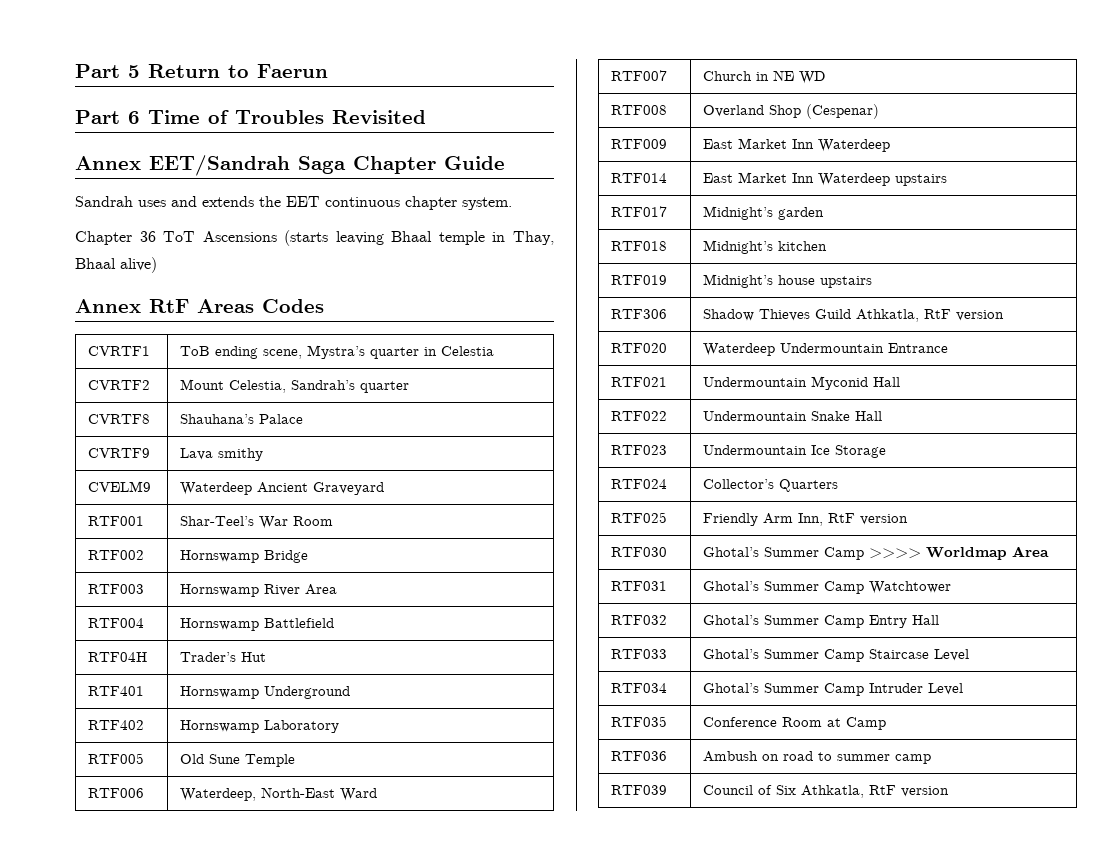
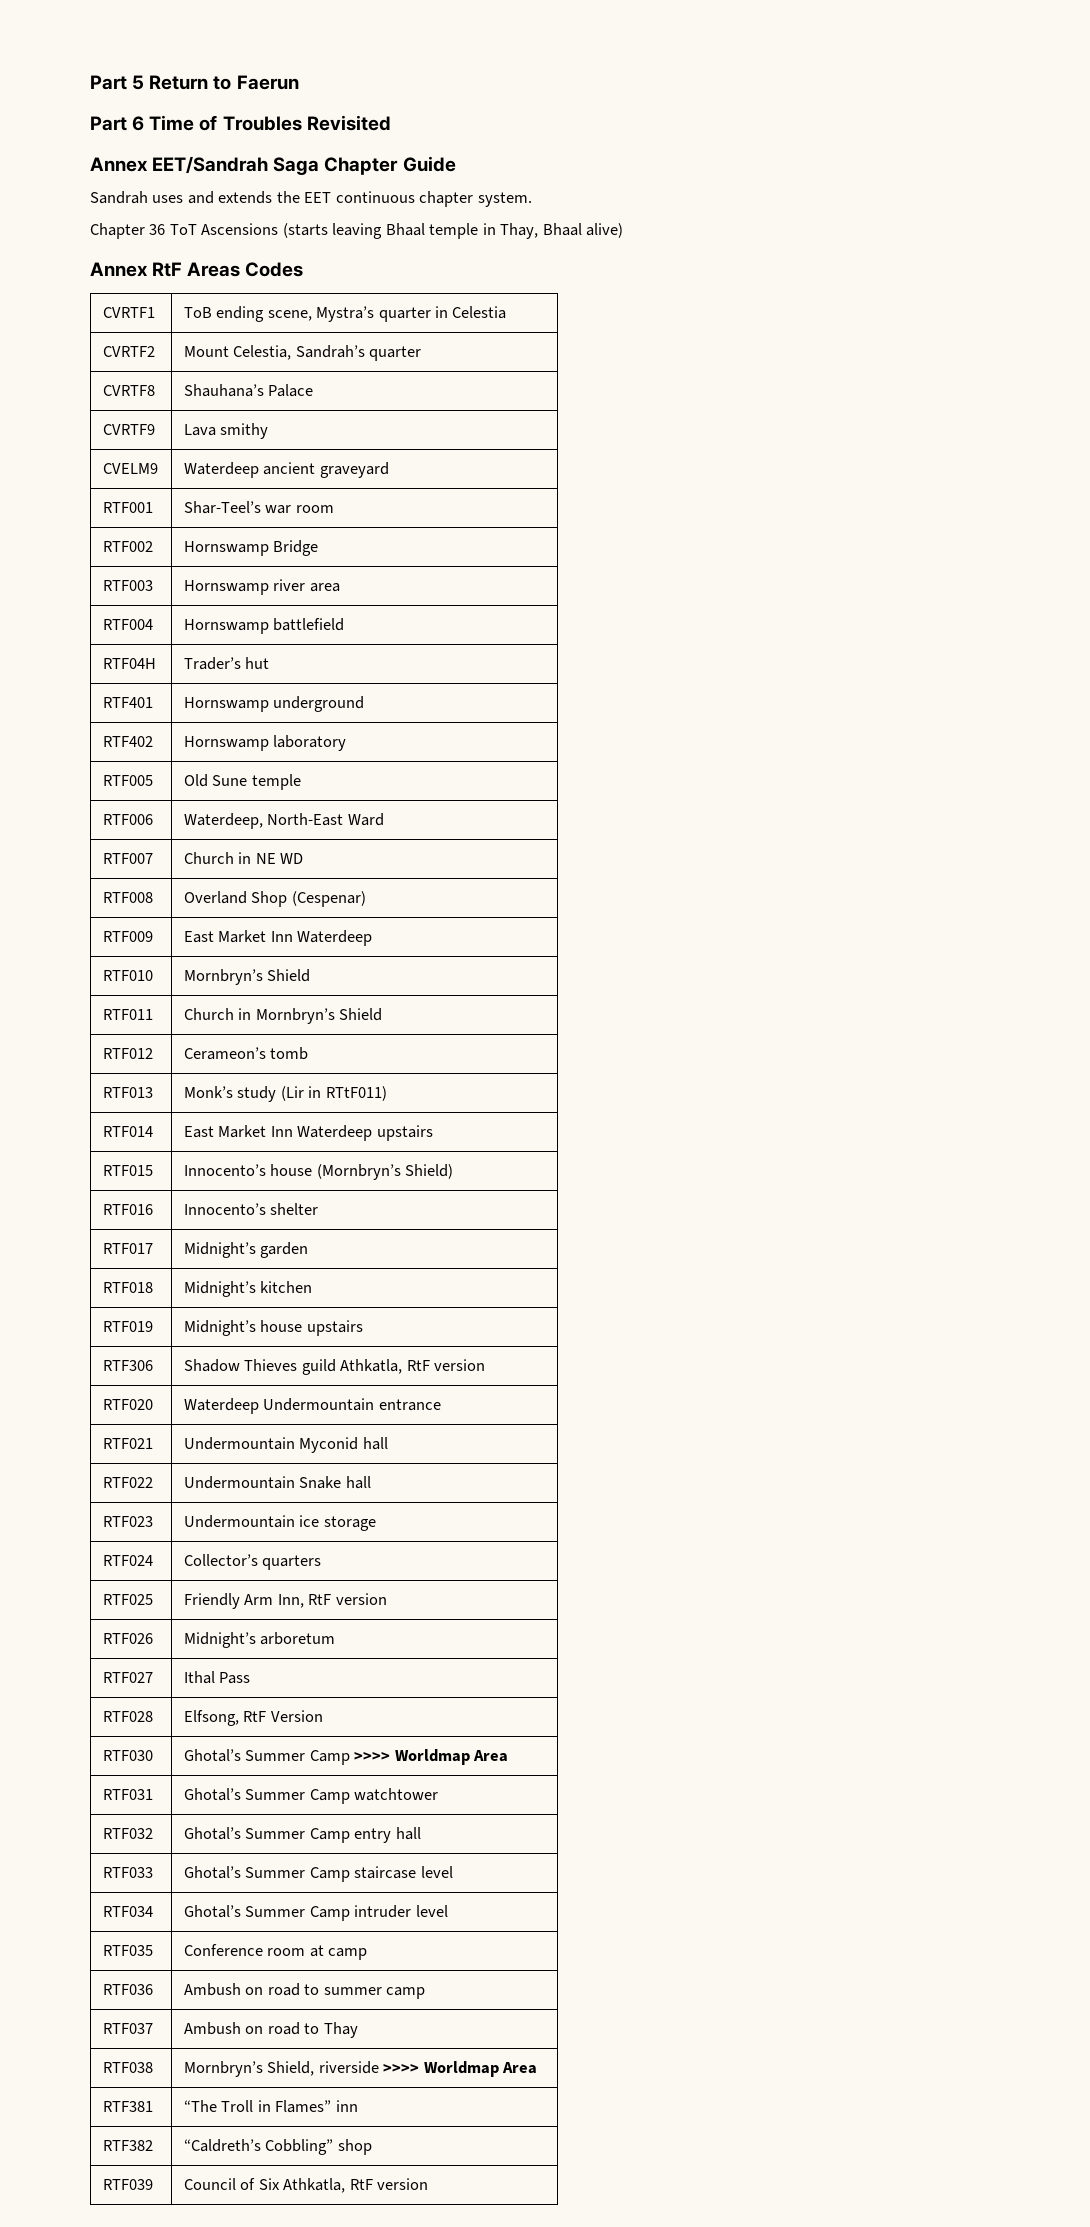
[256,482,384,495] Ancient Graveyard -> [263,462,389,478] ancient graveyard
[258,516,333,529] War Room -> [265,505,334,514] war room
[263,584,337,596] River Area -> [273,579,340,592] river area
[263,618,334,628] Battlefield -> [273,618,345,631] battlefield
[240,652,266,662] Hut -> [245,657,270,669] hut
[263,686,350,699] Underground -> [273,696,365,712] underground
[263,720,339,733] Laboratory -> [273,735,347,751] laboratory
[244,754,295,767] Temple -> [251,774,301,790] temple
(890, 145) none -> [102,970,153,981] [183,969,311,985] [102,1009,153,1020] [183,1008,383,1024] [102,1048,153,1059] [183,1047,309,1060] [102,1087,153,1098] [183,1086,387,1102] // RTF010 | Mornbryn’s Shield // RTF011 | Church in Mornbryn’s Shield // RTF012 | Cerameon’s tomb // RTF013 | Monk’s study (Lir in RTtF011)
(947, 180) none -> [102,1165,153,1176] [183,1164,454,1180] [102,1204,153,1215] [183,1203,319,1215] // RTF015 | Innocento’s house (Mornbryn’s Shield) // RTF016 | Innocento’s shelter
[814,309,851,319] Guild -> [301,1359,336,1375] guild
[887,343,948,353] Entrance -> [378,1399,441,1411] entrance
[872,377,900,387] Hall -> [362,1437,388,1450] hall
[854,411,882,421] Hall -> [345,1476,371,1489] hall
[810,445,886,458] Ice Storage -> [299,1515,376,1531] ice storage
[778,479,838,492] Quarters -> [262,1555,322,1570] quarters
(908, 519) none -> [102,1633,153,1644] [183,1632,336,1648] [102,1672,153,1683] [183,1671,251,1684] [102,1711,153,1722] [183,1710,323,1726] // RTF026 | Midnight’s arboretum // RTF027 | Ithal Pass // RTF028 | Elfsong, RtF Version
[868,581,951,594] Watchtower -> [354,1788,439,1801] watchtower
[868,615,939,628] Entry Hall -> [354,1827,421,1843] entry hall
[868,649,969,661] Staircase Level -> [354,1866,453,1879] staircase level
[868,683,963,695] Intruder Level -> [354,1905,448,1918] intruder level
[781,717,886,730] Room at Camp -> [267,1945,368,1960] room at camp
(931, 759) none -> [102,2023,153,2034] [183,2022,358,2038] [102,2062,153,2073] [183,2061,538,2077] [102,2101,153,2112] [183,2100,358,2113] [102,2140,153,2151] [183,2139,372,2155] // RTF037 | Ambush on road to Thay // RTF038 | Mornbryn’s Shield, riverside >>>> Worldmap Area // RTF381 | “The Troll in Flames” inn // RTF382 | “Caldreth’s Cobbling” shop

